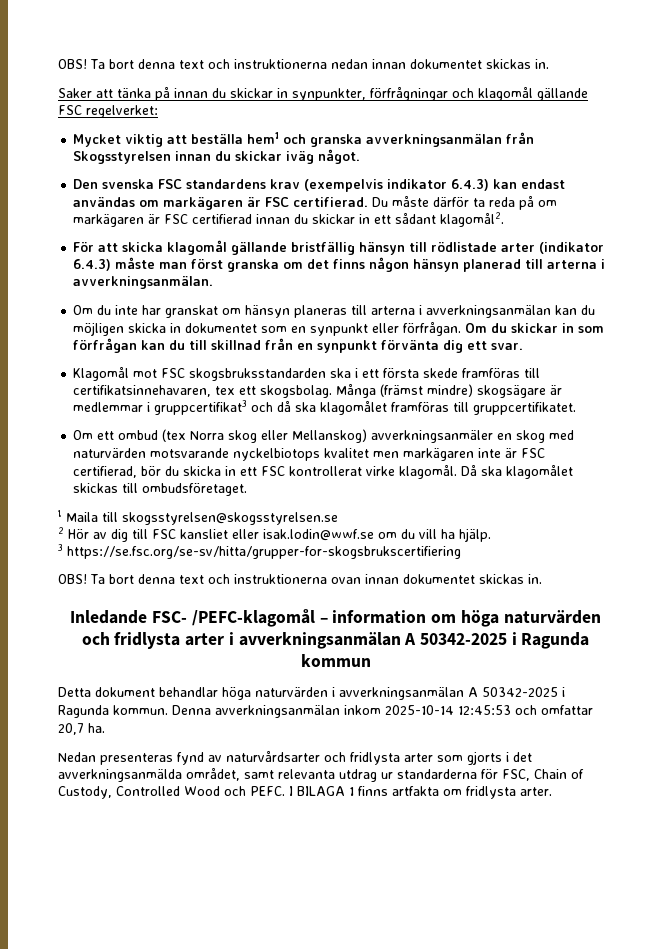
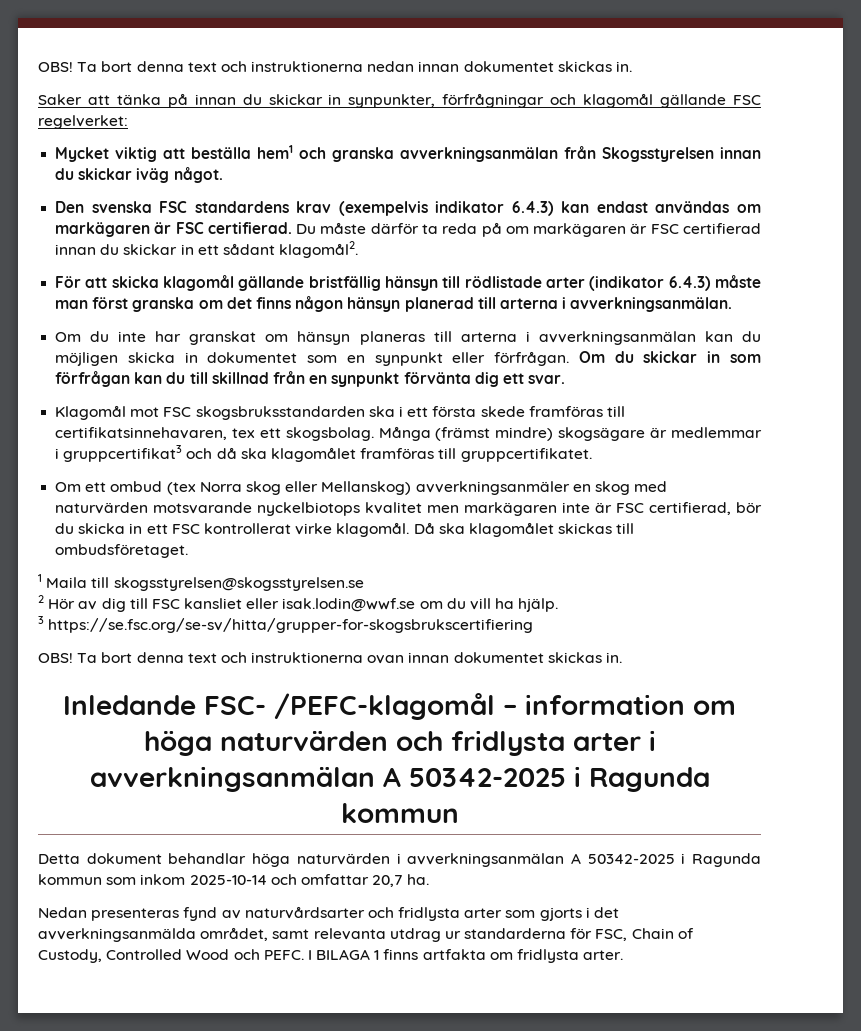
[113,705,340,718] kommun. Denna avverkningsanmälan -> [38,874,137,885] kommun som
[458,705,511,715] 12:45:53 -> (267, 880) none

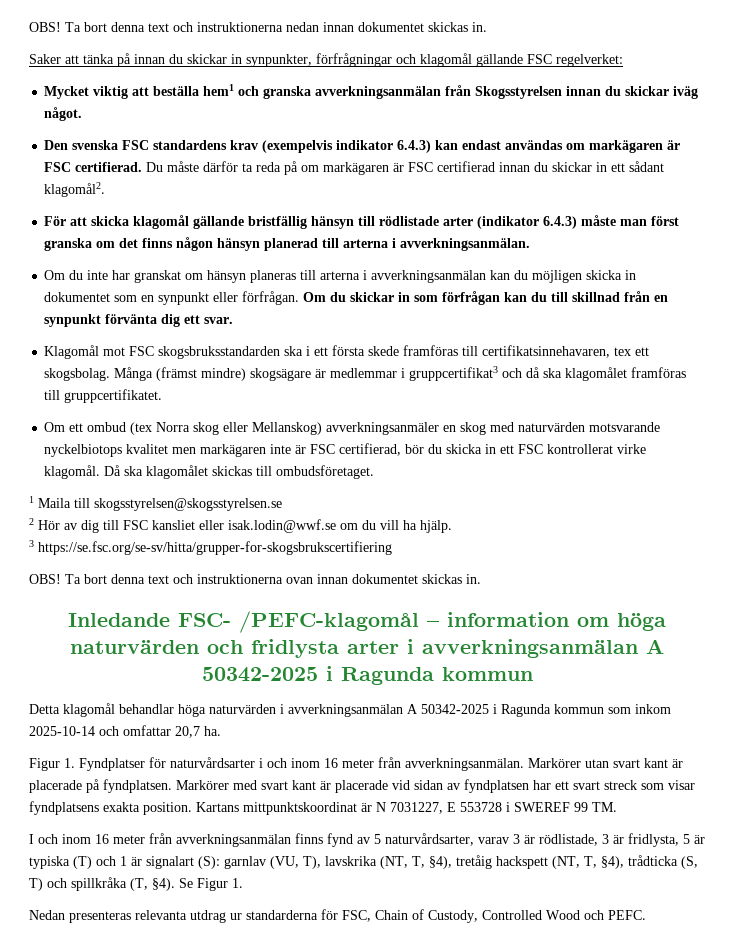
[86,853,162,864] dokument -> [63,703,115,717] klagomål
[38,906,620,921] [38,927,310,942] Nedan presenteras fynd av naturvårdsarter och fridlysta arter som gjorts i det avverkningsanmälda området, samt -> [29,757,683,771] [29,779,695,793] [29,801,617,815] [29,833,705,847] [29,855,698,869] [29,877,243,891] [29,910,131,923] Figur 1. Fyndplatser för naturvårdsarter i och inom 16 meter från avverkningsanmälan. Markörer utan svart kant är placerade på fyndplatsen. Markörer med svart kant är placerade vid sidan av fyndplatsen har ett svart streck som visar fyndplatsens exakta position. Kartans mittpunktskoordinat är N 7031227, E 553728 i SWEREF 99 TM. // I och inom 16 meter från avverkningsanmälan finns fynd av 5 naturvårdsarter, varav 3 är rödlistade, 3 är fridlysta, 5 är typiska (T) och 1 är signalart (S): garnlav (VU, T), lavskrika (NT, T, §4), tretåig hackspett (NT, T, §4), trådticka (S, T) och spillkråka (T, §4). Se Figur 1. // Nedan presenteras
[307,949,624,963] I BILAGA 1 finns artfakta om fridlysta arter. -> (646, 915) none

